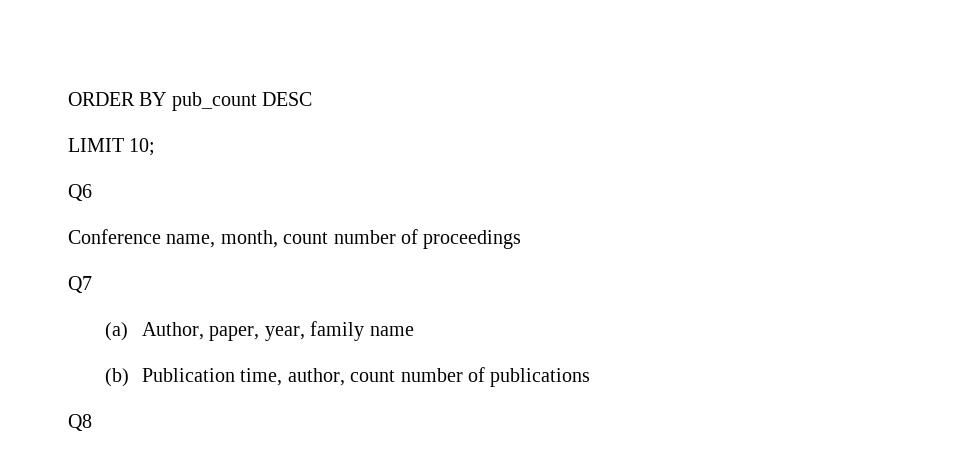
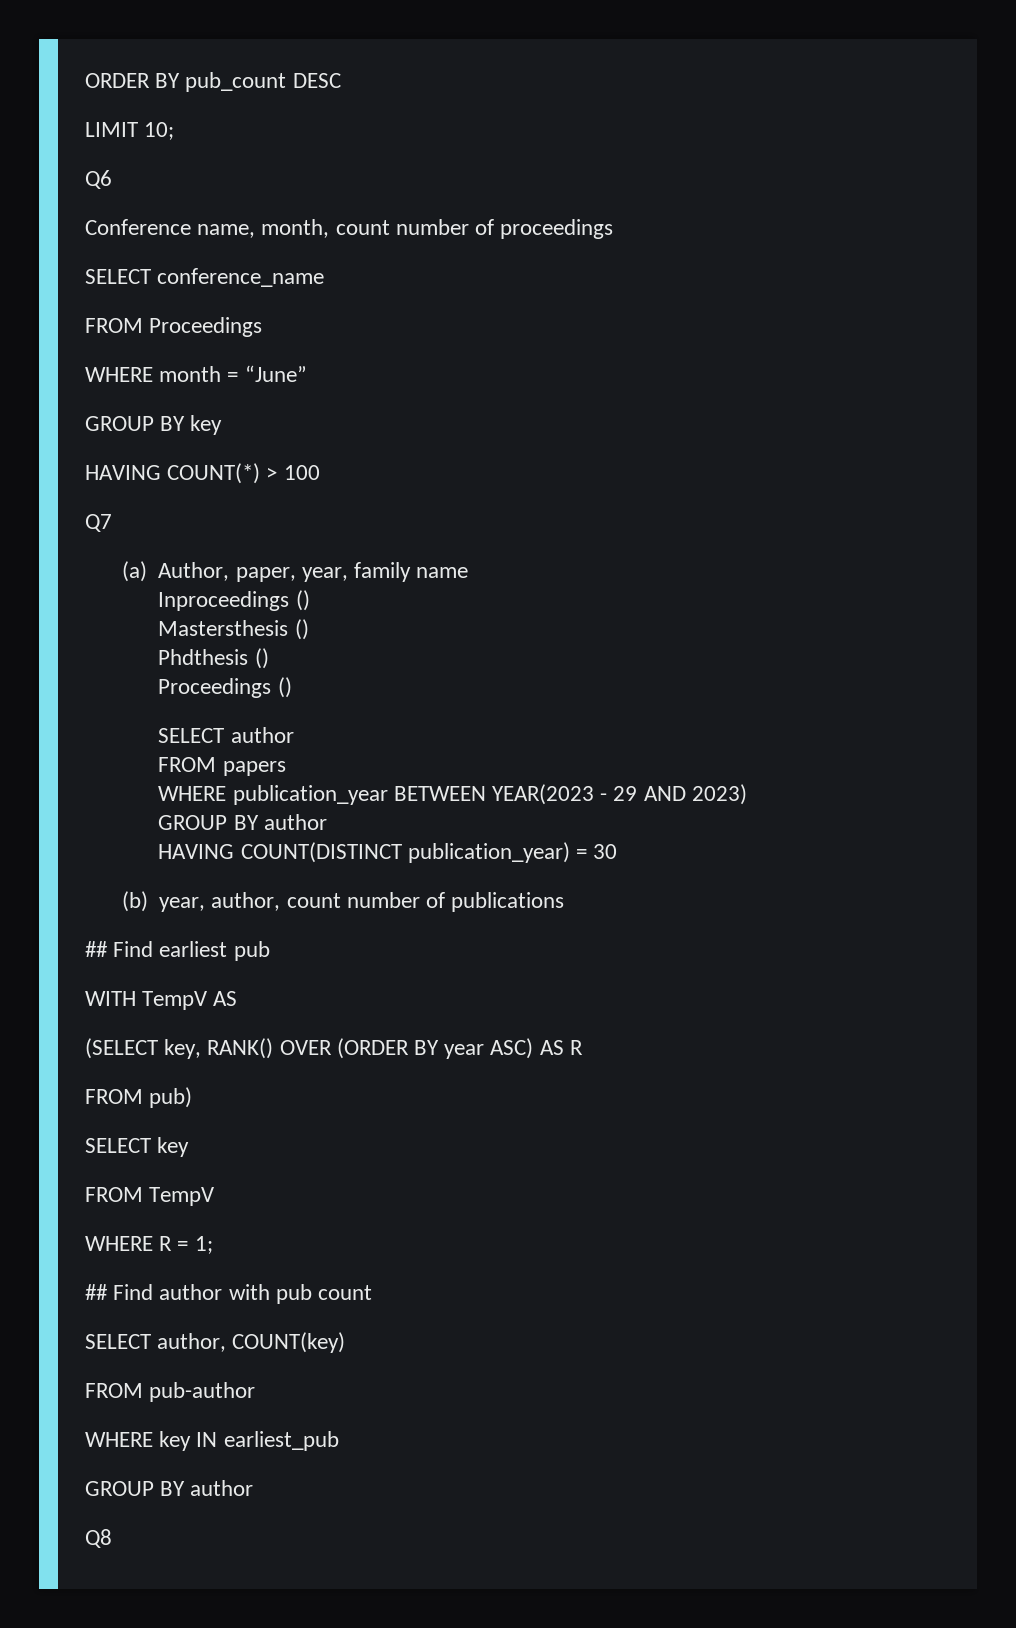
(522, 239) none -> [85,268,325,287] [85,317,263,337] [85,365,307,382] [85,415,223,435] [85,463,320,484] // SELECT conference_name // FROM Proceedings // WHERE month = “June” // GROUP BY key // HAVING COUNT(*) > 100
(414, 331) none -> [158,590,310,611] [158,619,309,640] [158,648,269,669] [158,677,292,698] [158,727,294,743] [158,757,286,776] [158,784,747,805] [158,814,327,830] [158,842,618,863] // Inproceedings () // Mastersthesis () // Phdthesis () // Proceedings () // SELECT author // FROM papers // WHERE publication_year BETWEEN YEAR(2023 - 29 AND 2023) // GROUP BY author // HAVING COUNT(DISTINCT publication_year) = 30
[142,368,283,386] Publication time, -> [159,897,206,912] year,
(591, 377) none -> [85,941,270,961] [85,991,238,1010] [85,1038,583,1059] [85,1087,193,1108] [85,1137,190,1157] [85,1187,215,1206] [85,1236,213,1254] [85,1284,373,1304] [85,1332,346,1353] [85,1382,256,1402] [85,1431,339,1451] [85,1480,254,1496] // ## Find earliest pub // WITH TempV AS // (SELECT key, RANK() OVER (ORDER BY year ASC) AS R // FROM pub) // SELECT key // FROM TempV // WHERE R = 1; // ## Find author with pub count // SELECT author, COUNT(key) // FROM pub-author // WHERE key IN earliest_pub // GROUP BY author

